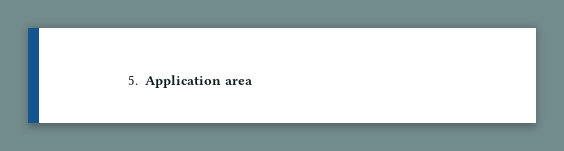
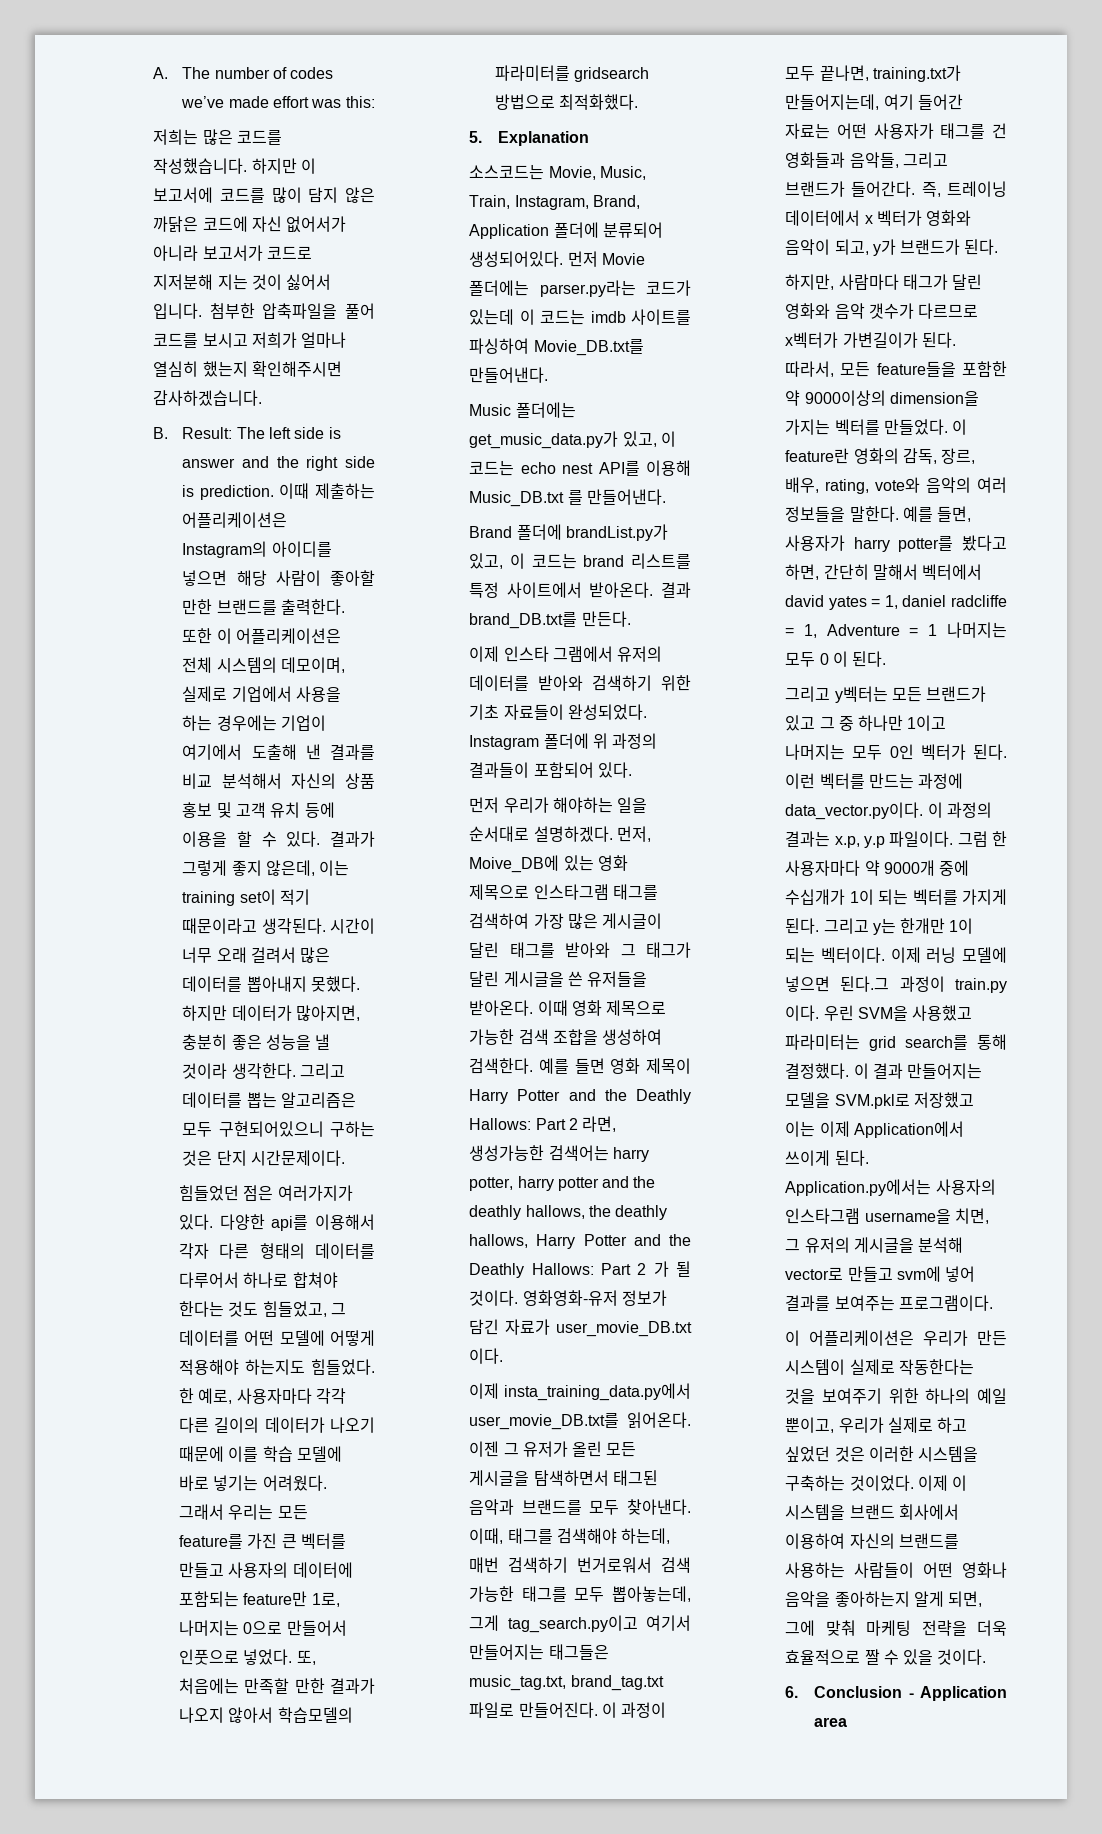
[128,75,139,85] 5. -> [153,67,334,79] [181,96,375,108] [153,129,282,145] [153,158,316,174] [153,187,375,203] [153,216,347,233] [153,245,312,261] [153,274,332,290] [153,303,375,319] [153,332,347,348] [153,361,342,377] [153,390,263,406] [153,427,341,439] [182,456,375,471] [182,483,375,500] [182,512,288,528] [182,541,332,558] [182,570,375,586] [182,599,345,615] [182,628,341,644] [182,657,345,673] [182,686,341,702] [182,715,326,731] [182,744,375,760] [182,773,376,789] [182,802,335,818] [182,831,375,847] [182,860,350,876] [182,889,310,906] [182,918,375,934] [182,947,331,963] [182,976,360,992] [182,1005,360,1021] [182,1034,331,1050] [182,1063,345,1079] [182,1092,356,1108] [182,1121,375,1137] [182,1150,345,1166] [179,1185,353,1201] [179,1214,376,1231] [179,1243,375,1259] [179,1272,338,1288] [179,1301,346,1317] [179,1330,375,1346] [179,1359,375,1375] [179,1388,346,1404] [179,1417,375,1433] [179,1446,342,1462] [179,1475,327,1491] [179,1504,308,1520] [179,1533,346,1549] [179,1562,353,1578] [179,1591,340,1607] [179,1620,347,1636] [179,1649,316,1665] [179,1678,375,1694] [179,1707,353,1723] [495,65,650,82] [495,94,639,110] [469,131,590,146] [469,164,646,180] [469,195,640,210] [469,222,663,239] [469,251,645,267] [469,280,691,297] [469,309,691,325] [469,338,644,356] [469,367,549,383] [469,402,576,418] [469,431,676,449] [469,460,691,476] [469,489,666,507] [469,524,668,541] [469,553,691,569] [469,582,691,598] [469,611,631,629] [469,646,663,662] [469,675,691,691] [469,704,647,720] [469,733,658,750] [469,762,632,778] [469,797,648,813] [469,826,651,842] [469,855,628,873] [469,884,658,900] [469,913,663,929] [469,942,691,958] [469,971,648,987] [469,1000,667,1016] [469,1029,663,1045] [469,1058,691,1074] [469,1089,691,1104] [469,1116,617,1132] [469,1145,649,1162] [469,1176,656,1191] [469,1205,668,1220] [469,1234,691,1249] [469,1261,691,1278] [469,1290,667,1306] [469,1319,692,1337] [469,1348,504,1364] [469,1383,691,1401] [469,1412,691,1430] [469,1441,637,1457] [469,1470,658,1486] [469,1499,691,1515] [469,1528,671,1544] [469,1557,691,1573] [469,1586,691,1602] [469,1615,691,1633] [469,1644,609,1660] [469,1675,664,1691] [469,1702,667,1718] [785,65,961,82] [785,94,963,110] [785,123,1007,139] [785,152,948,168] [785,181,1007,197] [785,210,972,226] [785,239,999,256] [785,274,983,290] [785,303,979,319] [785,332,956,348] [785,361,1007,377] [785,390,979,406] [785,419,968,435] [785,448,976,464] [785,477,1007,494] [785,506,972,522] [785,535,1007,552] [785,564,983,580] [785,595,1007,610] [785,622,1007,638] [785,651,887,667] [785,686,987,703] [785,715,947,731] [785,744,1007,760] [785,773,964,789] [785,802,992,820] [785,831,1007,848] [785,860,970,876] [785,889,1007,905] [785,918,974,935] [785,947,1007,963] [785,976,1007,993] [785,1005,973,1021] [785,1034,1007,1051] [785,1063,983,1079] [785,1092,974,1109] [785,1121,964,1138] [785,1150,869,1166] [785,1179,996,1196] [785,1208,989,1224] [785,1237,964,1253] [785,1266,976,1282] [785,1295,993,1311] [785,1330,1007,1346] [785,1359,974,1375] [785,1388,1007,1404] [785,1417,968,1433] [785,1446,979,1462] [785,1475,968,1491] [785,1504,959,1520] [785,1533,959,1549] [785,1562,1007,1578] [785,1591,983,1607] [785,1620,1007,1636] [785,1649,987,1665] [785,1686,914,1698] A. The number of codes we’ve made effort was this: // 저희는 많은 코드를 작성했습니다. 하지만 이 보고서에 코드를 많이 담지 않은 까닭은 코드에 자신 없어서가 아니라 보고서가 코드로 지저분해 지는 것이 싫어서 입니다. 첨부한 압축파일을 풀어 코드를 보시고 저희가 얼마나 열심히 했는지 확인해주시면 감사하겠습니다. // B. Result: The left side is answer and the right side is prediction. 이때 제출하는 어플리케이션은 Instagram의 아이디를 넣으면 해당 사람이 좋아할 만한 브랜드를 출력한다. 또한 이 어플리케이션은 전체 시스템의 데모이며, 실제로 기업에서 사용을 하는 경우에는 기업이 여기에서 도출해 낸 결과를 비교 분석해서 자신의 상품 홍보 및 고객 유치 등에 이용을 할 수 있다. 결과가 그렇게 좋지 않은데, 이는 training set이 적기 때문이라고 생각된다. 시간이 너무 오래 걸려서 많은 데이터를 뽑아내지 못했다. 하지만 데이터가 많아지면, 충분히 좋은 성능을 낼 것이라 생각한다. 그리고 데이터를 뽑는 알고리즘은 모두 구현되어있으니 구하는 것은 단지 시간문제이다. // 힘들었던 점은 여러가지가 있다. 다양한 api를 이용해서 각자 다른 형태의 데이터를 다루어서 하나로 합쳐야 한다는 것도 힘들었고, 그 데이터를 어떤 모델에 어떻게 적용해야 하는지도 힘들었다. 한 예로, 사용자마다 각각 다른 길이의 데이터가 나오기 때문에 이를 학습 모델에 바로 넣기는 어려웠다. 그래서 우리는 모든 feature를 가진 큰 벡터를 만들고 사용자의 데이터에 포함되는 feature만 1로, 나머지는 0으로 만들어서 인풋으로 넣었다. 또, 처음에는 만족할 만한 결과가 나오지 않아서 학습모델의 파라미터를 gridsearch 방법으로 최적화했다. // 5. Explanation // 소스코드는 Movie, Music, Train, Instagram, Brand, Application 폴더에 분류되어 생성되어있다. 먼저 Movie 폴더에는 parser.py라는 코드가 있는데 이 코드는 imdb 사이트를 파싱하여 Movie_DB.txt를 만들어낸다. // Music 폴더에는 get_music_data.py가 있고, 이 코드는 echo nest API를 이용해 Music_DB.txt 를 만들어낸다. // Brand 폴더에 brandList.py가 있고, 이 코드는 brand 리스트를 특정 사이트에서 받아온다. 결과 brand_DB.txt를 만든다. // 이제 인스타 그램에서 유저의 데이터를 받아와 검색하기 위한 기초 자료들이 완성되었다. Instagram 폴더에 위 과정의 결과들이 포함되어 있다. // 먼저 우리가 해야하는 일을 순서대로 설명하겠다. 먼저, Moive_DB에 있는 영화 제목으로 인스타그램 태그를 검색하여 가장 많은 게시글이 달린 태그를 받아와 그 태그가 달린 게시글을 쓴 유저들을 받아온다. 이때 영화 제목으로 가능한 검색 조합을 생성하여 검색한다. 예를 들면 영화 제목이 Harry Potter and the Deathly Hallows: Part 2 라면, 생성가능한 검색어는 harry potter, harry potter and the deathly hallows, the deathly hallows, Harry Potter and the Deathly Hallows: Part 2 가 될 것이다. 영화영화-유저 정보가 담긴 자료가 user_movie_DB.txt 이다. // 이제 insta_training_data.py에서 user_movie_DB.txt를 읽어온다. 이젠 그 유저가 올린 모든 게시글을 탐색하면서 태그된 음악과 브랜드를 모두 찾아낸다. 이때, 태그를 검색해야 하는데, 매번 검색하기 번거로워서 검색 가능한 태그를 모두 뽑아놓는데, 그게 tag_search.py이고 여기서 만들어지는 태그들은 music_tag.txt, brand_tag.txt 파일로 만들어진다. 이 과정이 모두 끝나면, training.txt가 만들어지는데, 여기 들어간 자료는 어떤 사용자가 태그를 건 영화들과 음악들, 그리고 브랜드가 들어간다. 즉, 트레이닝 데이터에서 x 벡터가 영화와 음악이 되고, y가 브랜드가 된다. // 하지만, 사람마다 태그가 달린 영화와 음악 갯수가 다르므로 x벡터가 가변길이가 된다. 따라서, 모든 feature들을 포함한 약 9000이상의 dimension을 가지는 벡터를 만들었다. 이 feature란 영화의 감독, 장르, 배우, rating, vote와 음악의 여러 정보들을 말한다. 예를 들면, 사용자가 harry potter를 봤다고 하면, 간단히 말해서 벡터에서 david yates = 1, daniel radcliffe = 1, Adventure = 1 나머지는 모두 0 이 된다. // 그리고 y벡터는 모든 브랜드가 있고 그 중 하나만 1이고 나머지는 모두 0인 벡터가 된다. 이런 벡터를 만드는 과정에 data_vector.py이다. 이 과정의 결과는 x.p, y.p 파일이다. 그럼 한 사용자마다 약 9000개 중에 수십개가 1이 되는 벡터를 가지게 된다. 그리고 y는 한개만 1이 되는 벡터이다. 이제 러닝 모델에 넣으면 된다.그 과정이 train.py 이다. 우린 SVM을 사용했고 파라미터는 grid search를 통해 결정했다. 이 결과 만들어지는 모델을 SVM.pkl로 저장했고 이는 이제 Application에서 쓰이게 된다. Application.py에서는 사용자의 인스타그램 username을 치면, 그 유저의 게시글을 분석해 vector로 만들고 svm에 넣어 결과를 보여주는 프로그램이다. // 이 어플리케이션은 우리가 만든 시스템이 실제로 작동한다는 것을 보여주기 위한 하나의 예일 뿐이고, 우리가 실제로 하고 싶었던 것은 이러한 시스템을 구축하는 것이었다. 이제 이 시스템을 브랜드 회사에서 이용하여 자신의 브랜드를 사용하는 사람들이 어떤 영화나 음악을 좋아하는지 알게 되면, 그에 맞춰 마케팅 전략을 더욱 효율적으로 짤 수 있을 것이다. // 6. Conclusion -

